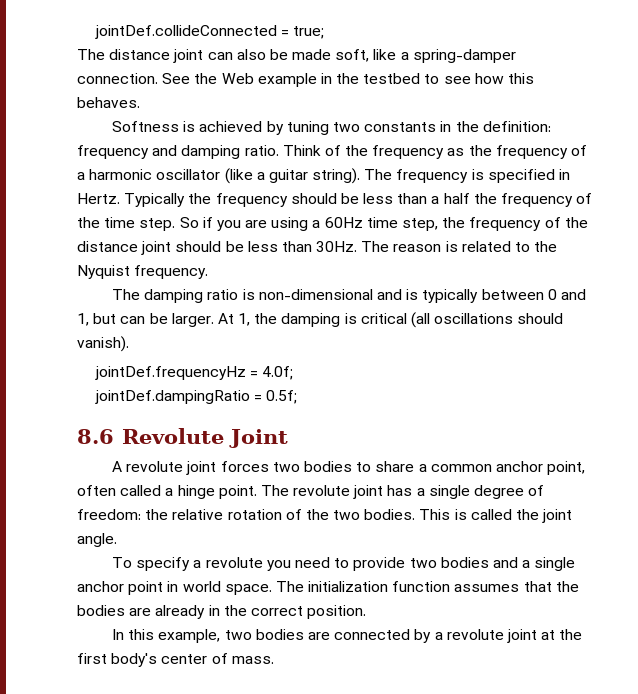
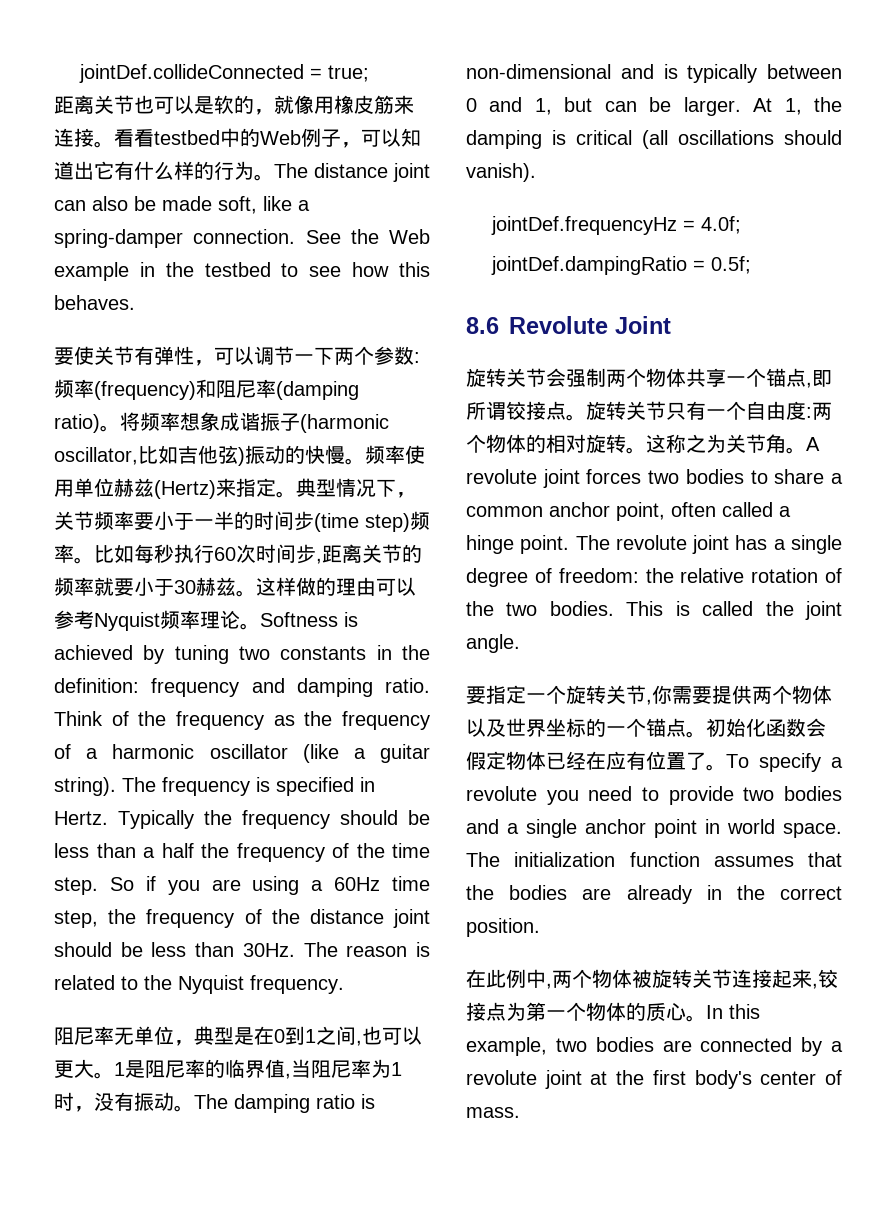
(325, 32) none -> [54,95,414,115] [54,128,421,148] [54,161,274,181] 距离关节也可以是软的，就像用橡皮筋来连接。看看testbed中的Web例子，可以知道出它有什么样的行为。
(140, 102) none -> [54,346,420,366] [54,379,359,400] [54,412,389,433] [54,445,425,466] [54,478,416,499] [54,511,430,532] [54,544,422,564] [54,577,416,597] [54,610,260,631] 要使关节有弹性，可以调节一下两个参数:频率(frequency)和阻尼率(damping ratio)。将频率想象成谐振子(harmonic oscillator,比如吉他弦)振动的快慢。频率使用单位赫兹(Hertz)来指定。典型情况下，关节频率要小于一半的时间步(time step)频率。比如每秒执行60次时间步,距离关节的频率就要小于30赫兹。这样做的理由可以参考Nyquist频率理论。
(209, 272) none -> [54,1026,422,1046] [54,1059,402,1079] [54,1092,194,1112] 阻尼率无单位，典型是在0到1之间,也可以更大。1是阻尼率的临界值,当阻尼率为1时，没有振动。
(288, 438) none -> [466,368,832,388] [466,401,832,421] [466,434,806,454] 旋转关节会强制两个物体共享一个锚点,即所谓铰接点。旋转关节只有一个自由度:两个物体的相对旋转。这称之为关节角。
(117, 540) none -> [466,685,832,705] [466,718,826,738] [466,751,726,771] 要指定一个旋转关节,你需要提供两个物体以及世界坐标的一个锚点。初始化函数会假定物体已经在应有位置了。
(367, 612) none -> [466,969,838,989] [466,1002,706,1022] 在此例中,两个物体被旋转关节连接起来,铰接点为第一个物体的质心。

